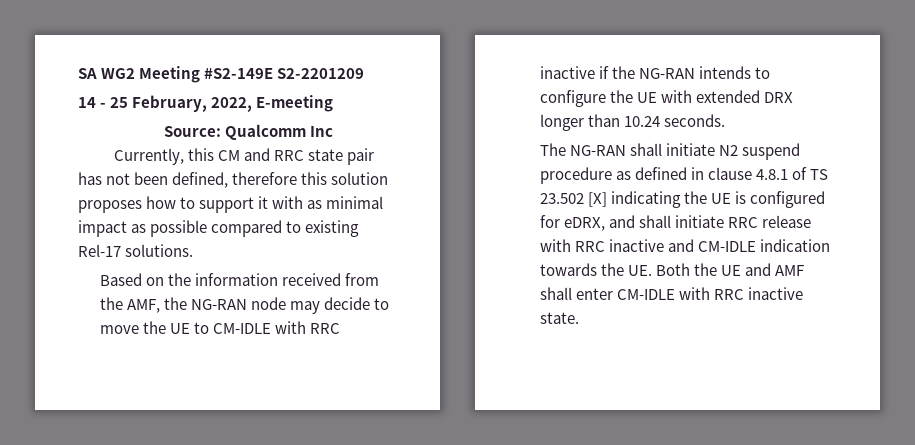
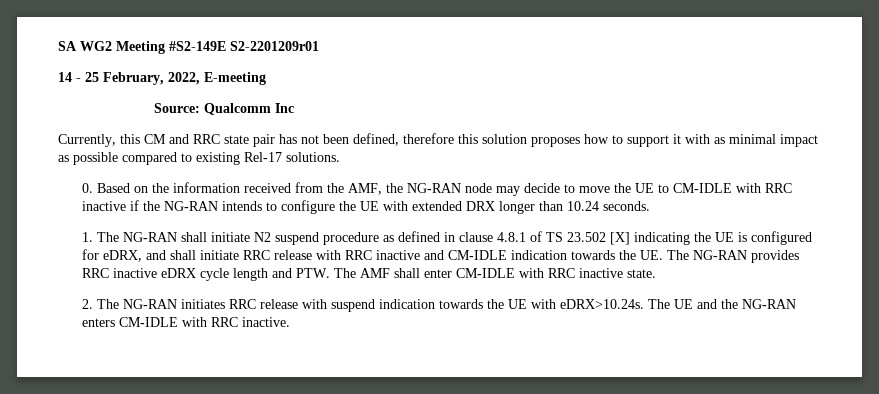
[277,68,365,79] S2-2201209 -> [230,41,319,51] S2-2201209r01
(194, 250) none -> [82,183,94,193] 0.
(725, 120) none -> [82,232,94,242] 1.
[655,263,771,276] Both the UE and -> [667,250,800,263] [82,268,357,281] The NG-RAN provides RRC inactive eDRX cycle length and PTW. The
(579, 318) none -> [82,299,797,312] [82,317,291,327] // 2. The NG-RAN initiates RRC release with suspend indication towards the UE with eDRX>10.24s. The UE and the NG-RAN enters CM-IDLE with RRC inactive.

